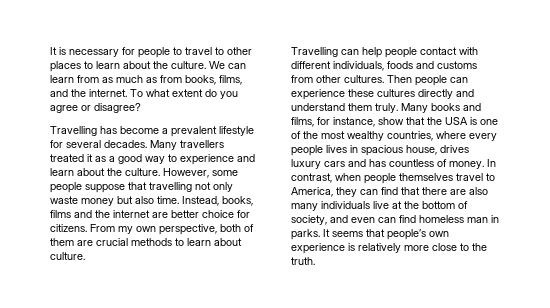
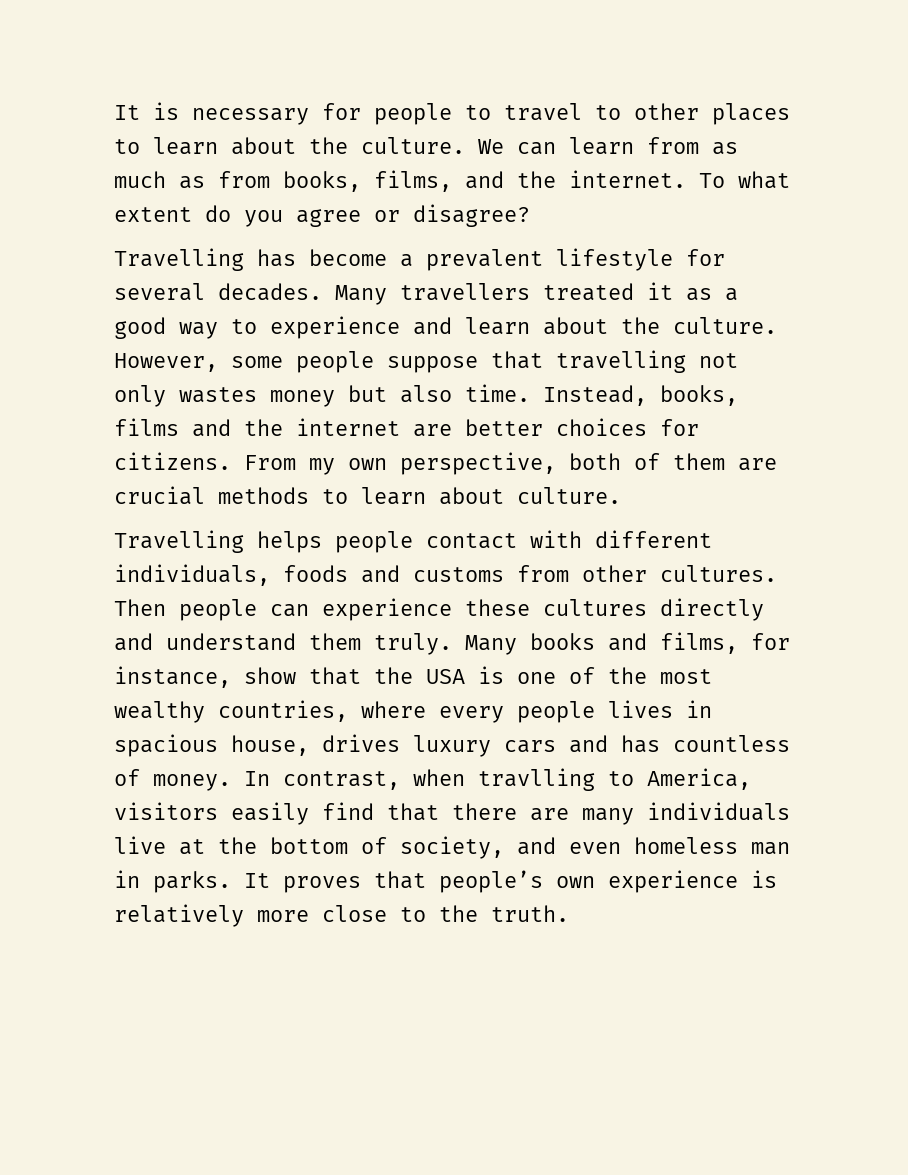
[50,196,78,204] waste -> [179,387,257,403] wastes
[202,210,234,218] choice -> [556,418,647,436] choices
[341,47,382,58] can help -> [257,531,322,553] helps
[364,173,495,184] [291,187,378,197] people themselves travel to America, they can -> [478,768,751,791] [114,802,309,825] travlling to America, visitors easily
[469,187,488,195] also -> (569, 814) none
[378,215,416,223] can find -> (621, 848) none
[332,231,363,237] seems -> [283,876,361,893] proves

